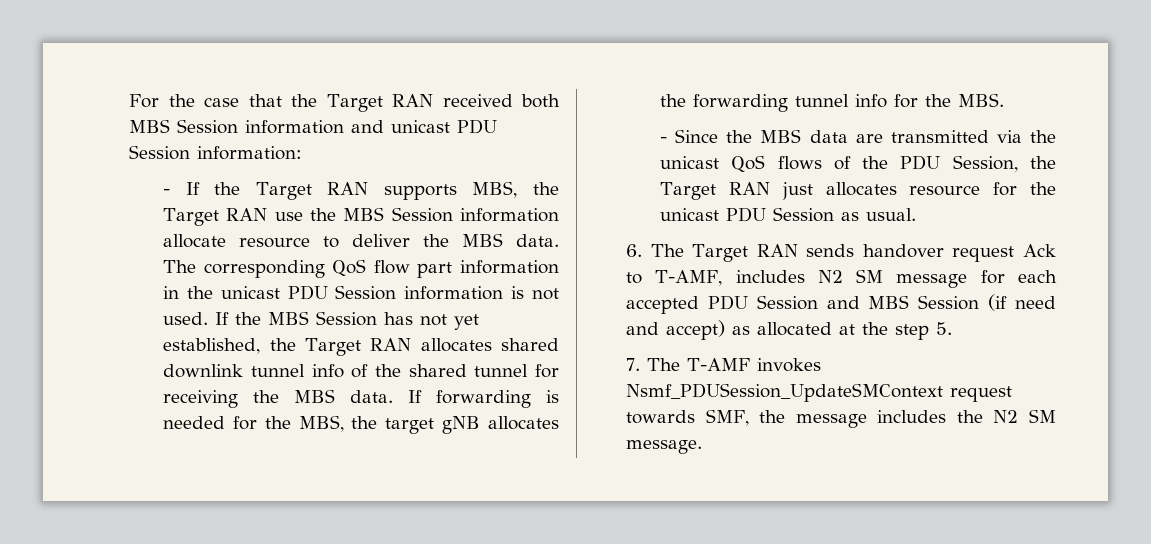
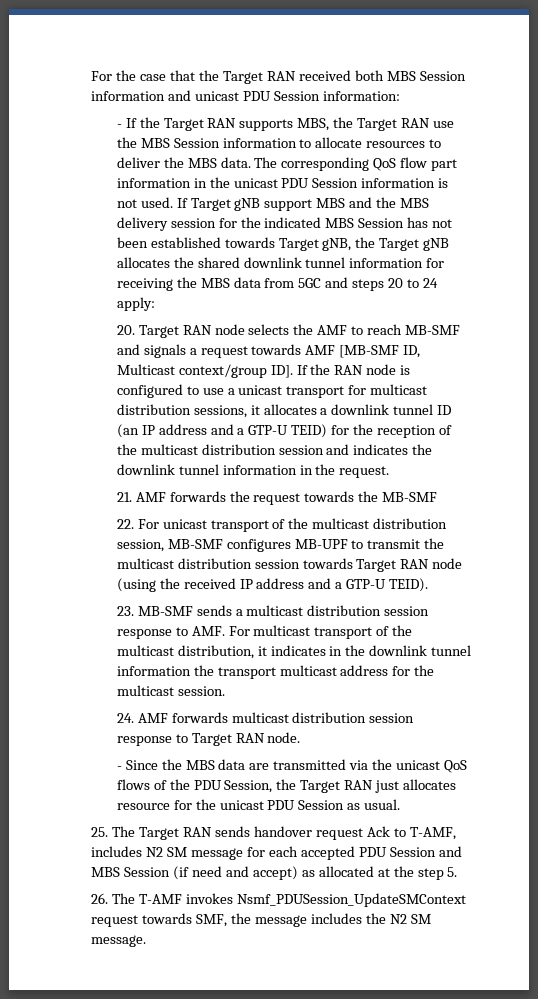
[163,234,311,248] allocate resource -> [299,137,426,148] to allocate resources
[235,311,480,330] [163,338,559,356] [163,364,559,378] [163,389,559,408] [163,415,559,434] [660,93,1005,112] the MBS Session has not yet established, the Target RAN allocates shared downlink tunnel info of the shared tunnel for receiving the MBS data. If forwarding is needed for the MBS, the target gNB allocates the forwarding tunnel info for the MBS. -> [190,197,430,211] [116,217,453,231] [116,237,450,251] [116,257,445,268] [116,277,438,291] [116,297,155,311] [116,324,461,338] [116,344,421,358] [116,364,411,378] [116,384,428,398] [116,404,452,418] [116,424,452,438] [116,444,433,455] [116,464,390,478] [116,491,438,505] [116,518,448,532] [116,538,445,552] [116,558,463,572] [116,578,429,592] [116,605,430,616] [116,625,413,639] [116,645,472,659] [116,665,435,679] [116,685,225,696] [116,712,415,723] [116,732,301,746] Target gNB support MBS and the MBS delivery session for the indicated MBS Session has not been established towards Target gNB, the Target gNB allocates the shared downlink tunnel information for receiving the MBS data from 5GC and steps 20 to 24 apply: // 20. Target RAN node selects the AMF to reach MB-SMF and signals a request towards AMF [MB-SMF ID, Multicast context/group ID]. If the RAN node is configured to use a unicast transport for multicast distribution sessions, it allocates a downlink tunnel ID (an IP address and a GTP-U TEID) for the reception of the multicast distribution session and indicates the downlink tunnel information in the request. // 21. AMF forwards the request towards the MB-SMF // 22. For unicast transport of the multicast distribution session, MB-SMF configures MB-UPF to transmit the multicast distribution session towards Target RAN node (using the received IP address and a GTP-U TEID). // 23. MB-SMF sends a multicast distribution session response to AMF. For multicast transport of the multicast distribution, it indicates in the downlink tunnel information the transport multicast address for the multicast session. // 24. AMF forwards multicast distribution session response to Target RAN node.
[626,244,643,257] 6. -> [91,827,109,837] 25.
[626,358,641,371] 7. -> [91,893,109,904] 26.

